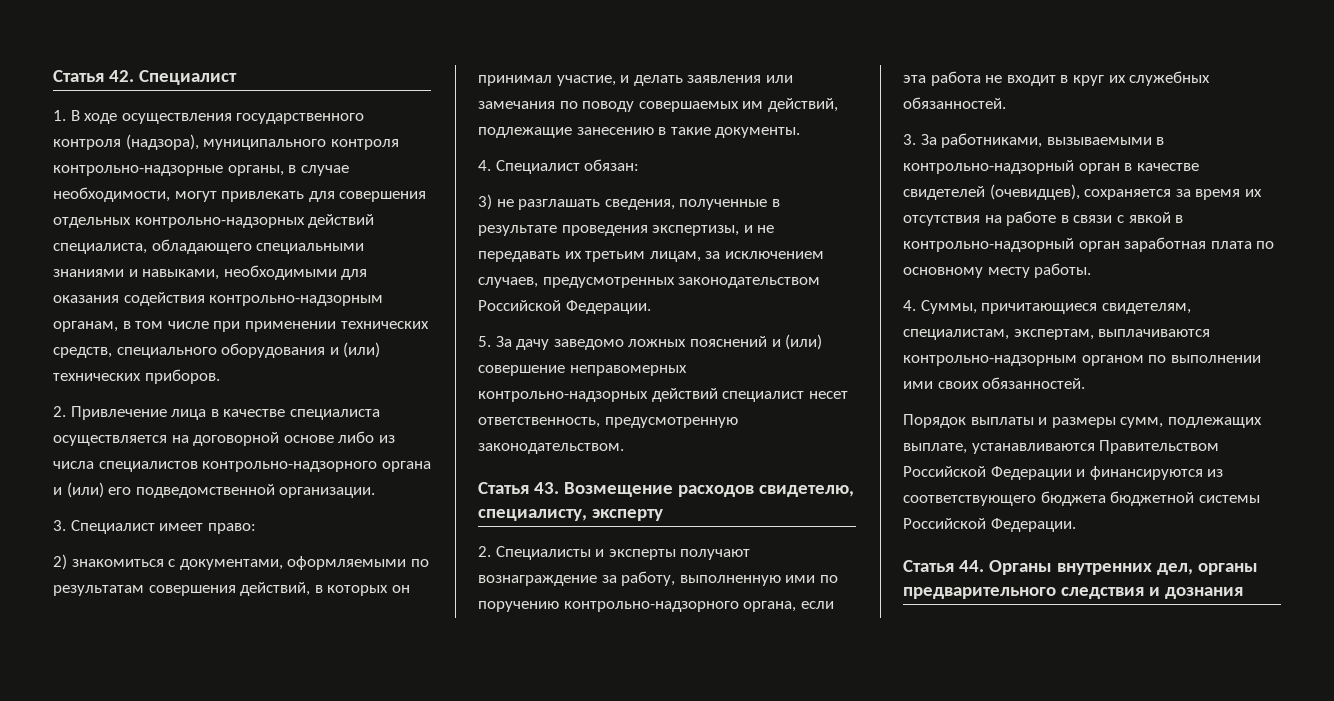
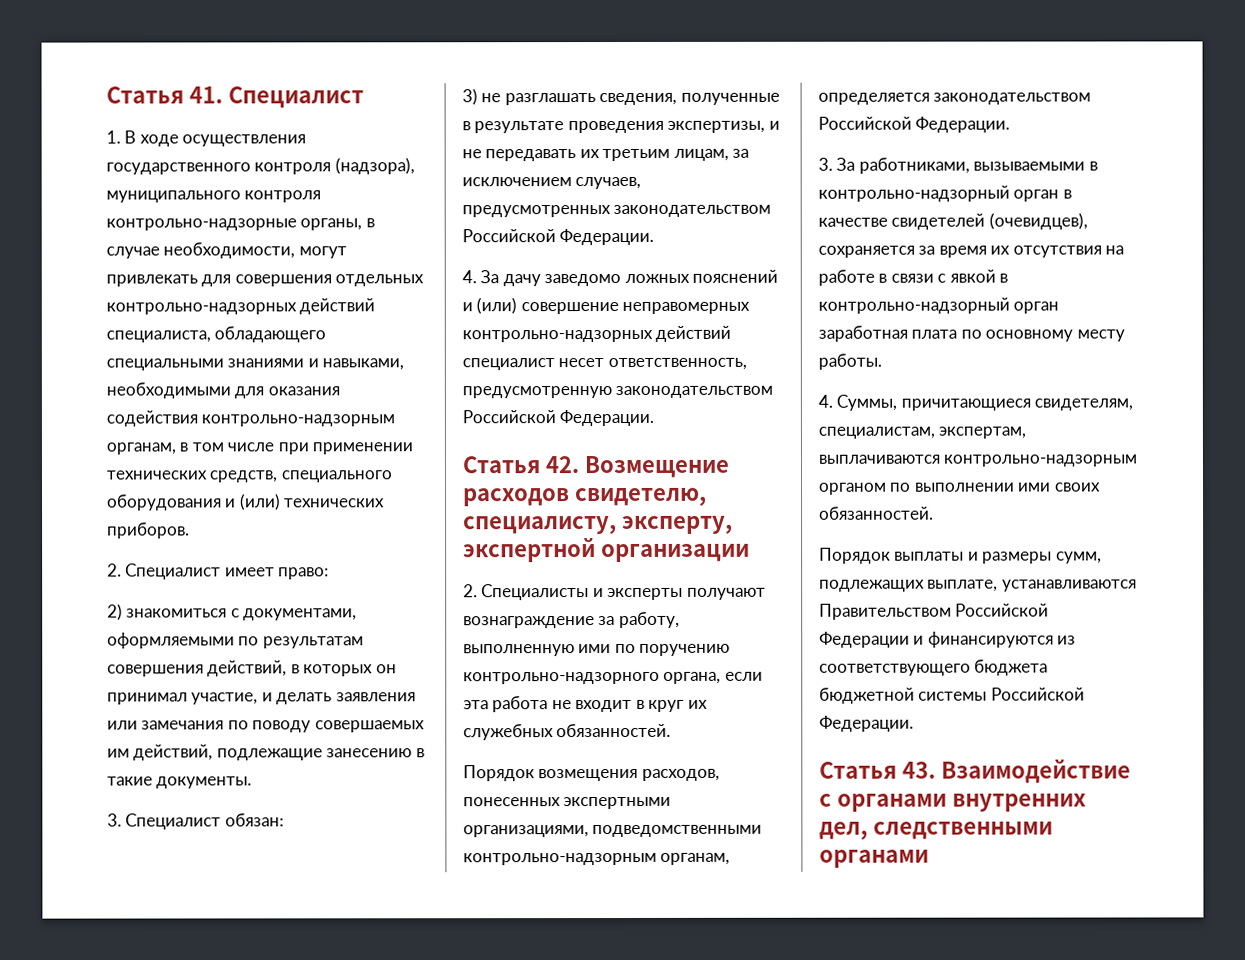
[53,70,134,82] Статья 42. -> [106,86,223,104] Статья 41.
[70,406,380,420] [53,431,395,446] [53,461,431,472] [53,482,376,498] [53,520,66,531] Привлечение лица в качестве специалиста осуществляется на договорной основе либо из числа специалистов контрольно-надзорного органа и (или) его подведомственной организации. // 3. -> (122, 570) none
[478,160,491,171] 4. -> [107,813,122,827] 3.
[478,336,491,347] 5. -> [462,270,477,284] 4.
[478,443,624,454] [478,482,559,494] законодательством. // Статья 43. -> [615,385,774,399] [462,409,655,427] [462,456,579,474] законодательством Российской Федерации. // Статья 42.
[591,509,663,521] эксперту -> [621,515,733,535] [463,538,750,563] эксперту, экспертной организации
(1006, 103) none -> [463,765,720,782] [463,796,672,810] [463,824,763,838] [463,852,731,866] [818,92,1092,105] [818,116,1011,133] // Порядок возмещения расходов, понесенных экспертными организациями, подведомственными контрольно-надзорным органам, определяется законодательством Российской Федерации.
[958,560,1258,575] [903,587,1243,599] 44. Органы внутренних дел, органы предварительного следствия и дознания -> [901,759,1131,784] [819,793,1086,812] [819,821,1053,840] [819,849,929,868] 43. Взаимодействие с органами внутренних дел, следственными органами

